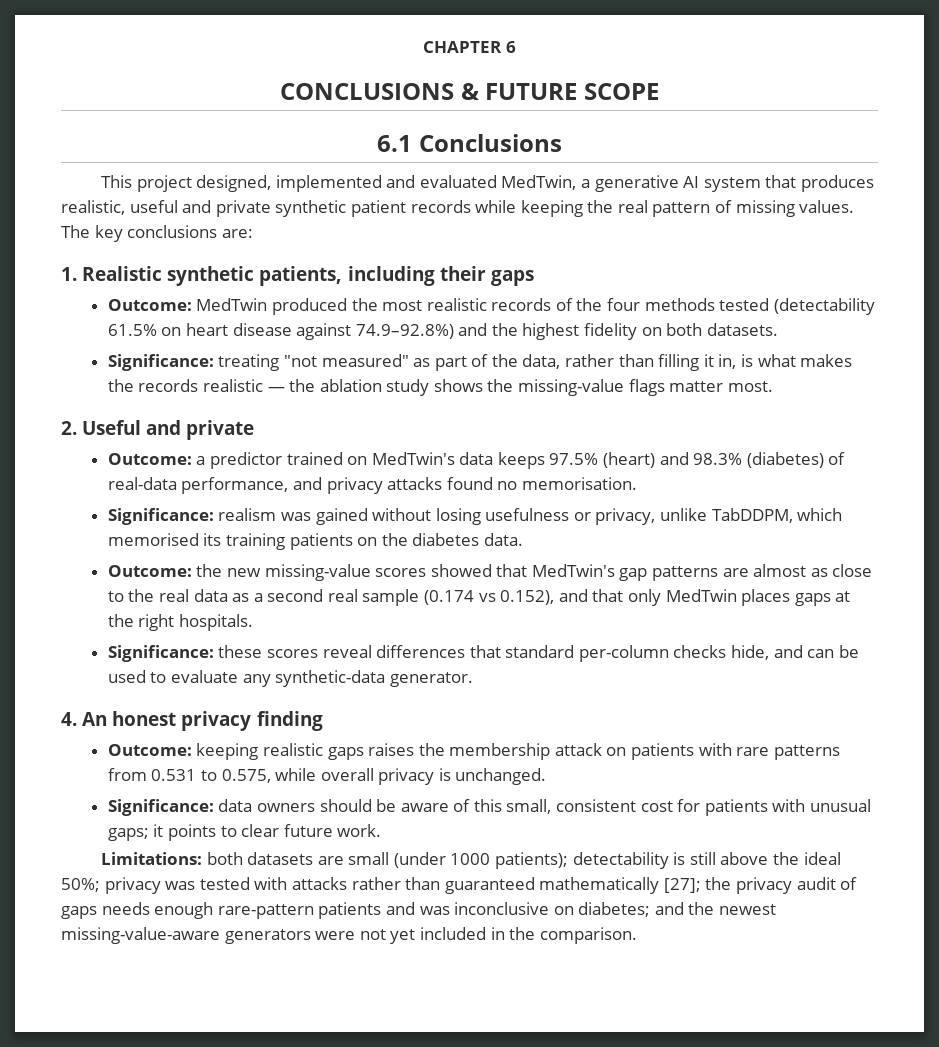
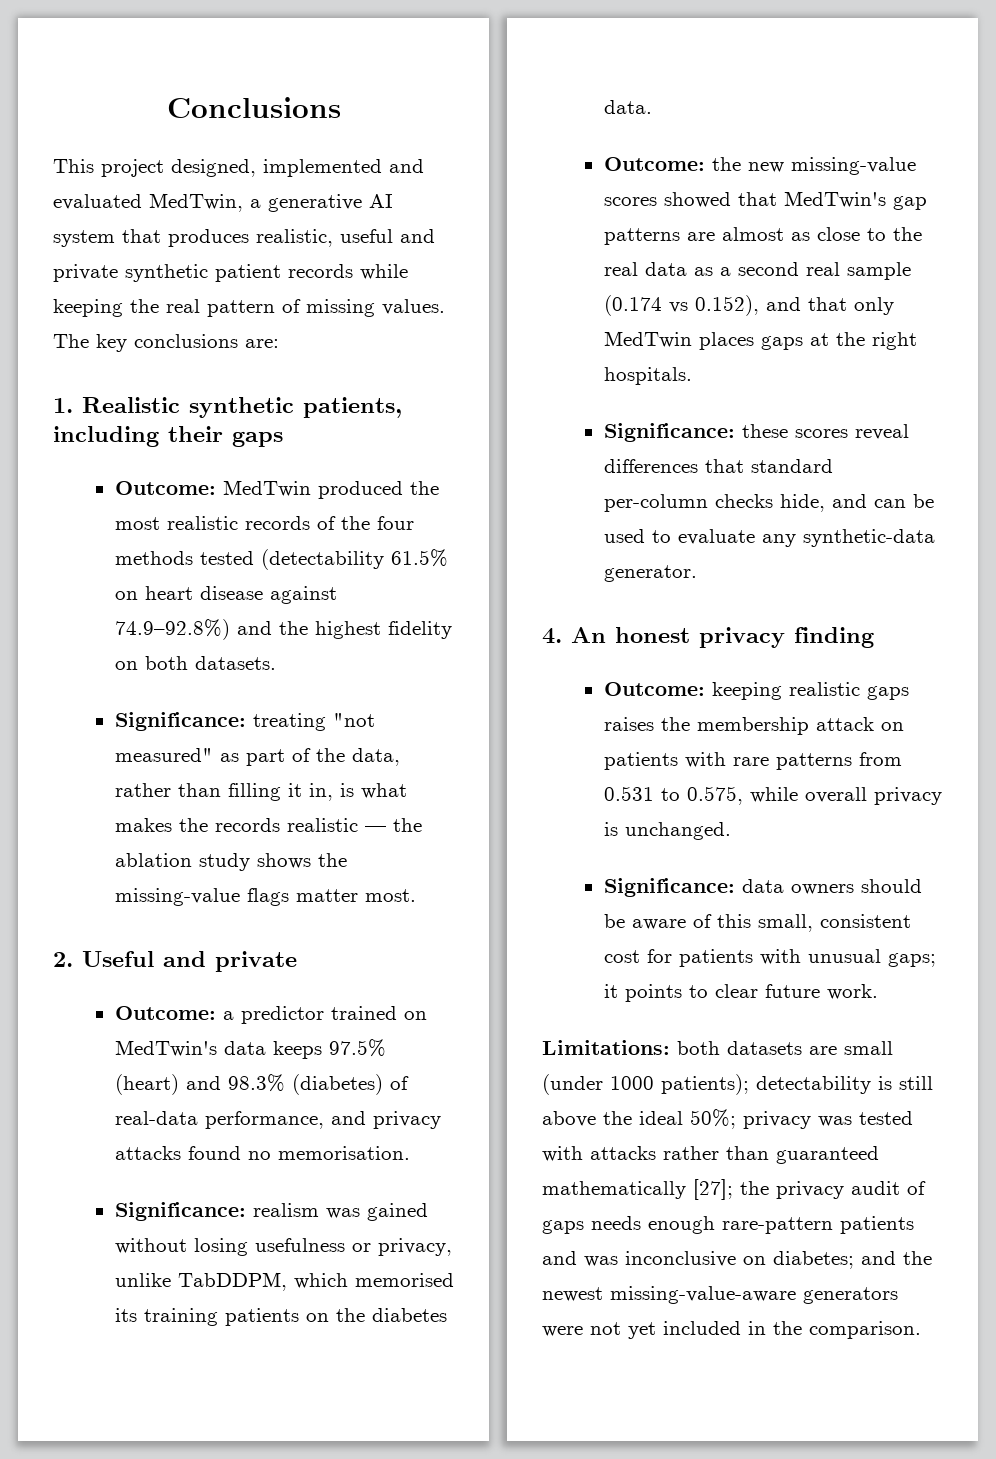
[423,41,516,53] [280,83,659,100] [377,135,413,152] CHAPTER 6 // CONCLUSIONS & FUTURE SCOPE // 6.1 -> (166, 107) none

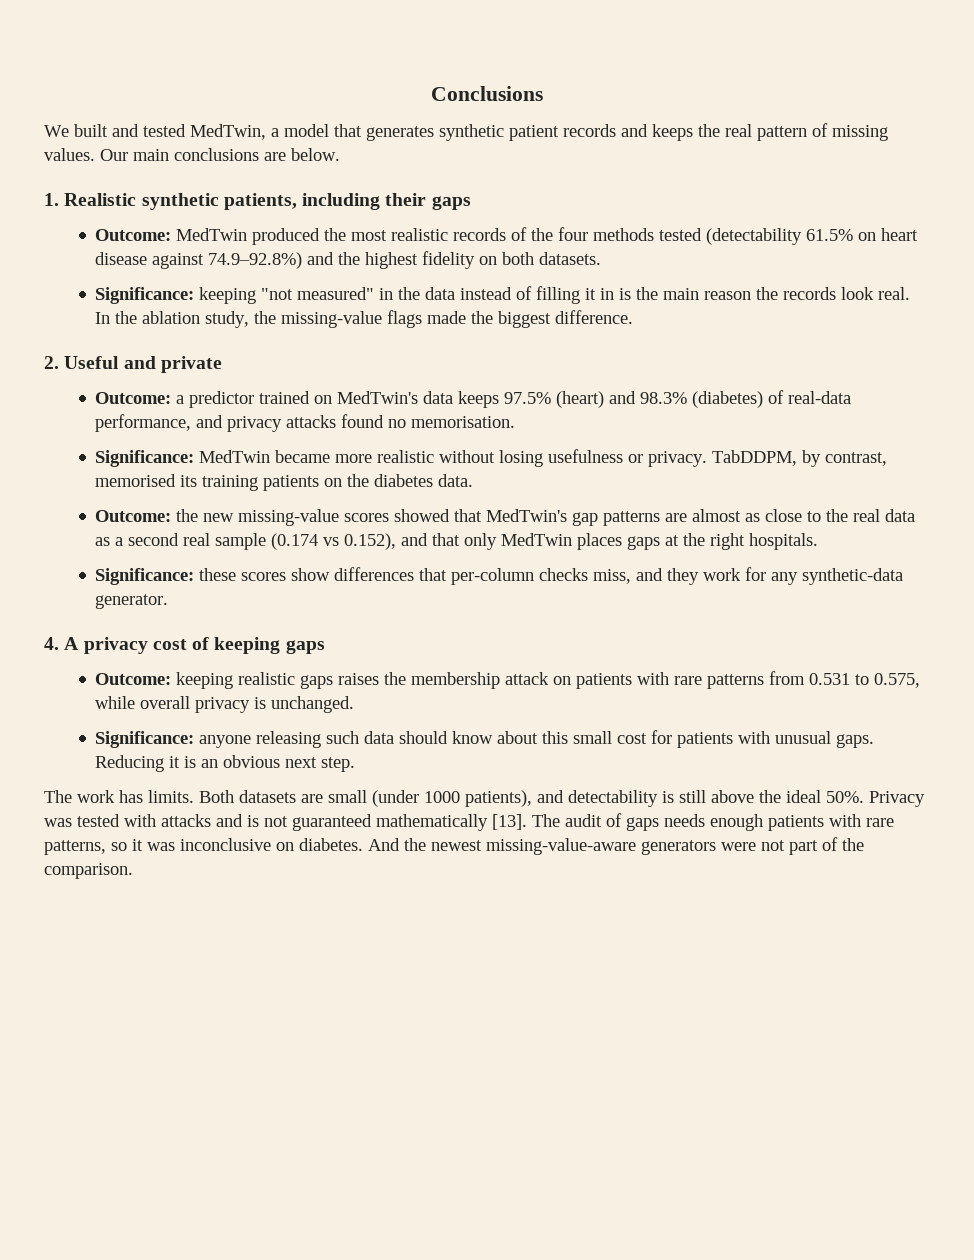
[53,159,424,177] [53,193,393,212] [53,229,435,247] [53,264,118,282] This project designed, implemented and evaluated MedTwin, a generative AI system that produces realistic, useful and private -> [44,124,434,141] We built and tested MedTwin, a model that generates
[360,264,408,280] [53,299,123,317] while keeping -> [621,124,693,141] and keeps
[53,334,279,352] The key conclusions are: -> [100,148,340,161] Our main conclusions are below.
[252,713,326,731] treating -> [199,287,257,304] keeping
[219,748,400,766] [114,783,407,801] [114,818,422,832] [114,853,347,871] [114,888,416,906] as part of the data, rather than filling it in, is what makes the records realistic — the ablation study shows the missing-value flags matter most. -> [379,286,911,304] [95,310,634,328] in the data instead of filling it in is the main reason the records look real. In the ablation study, the missing-value flags made the biggest difference.
[252,1203,428,1221] [114,1238,452,1256] [114,1272,348,1291] realism was gained without losing usefulness or privacy, unlike TabDDPM, which -> [199,449,888,467] MedTwin became more realistic without losing usefulness or privacy. TabDDPM, by contrast,
[854,424,909,440] reveal -> [291,568,331,581] show
[750,459,833,473] standard -> (448, 574) none
[779,494,934,512] [603,529,935,547] [603,565,697,582] [542,627,874,648] hide, and can be used to evaluate any synthetic-data generator. // 4. An honest privacy finding -> [593,567,904,585] [95,594,169,609] [44,637,325,654] miss, and they work for any synthetic-data generator. // 4. A privacy cost of keeping gaps
[741,879,922,895] [603,914,911,932] data owners should be aware of this small, consistent -> [199,731,613,748] anyone releasing such data should know about this small
[887,953,936,967] [603,984,878,1002] [542,1040,720,1055] gaps; it points to clear future work. // Limitations: both -> [836,734,875,748] [95,755,356,772] [44,790,234,803] gaps. Reducing it is an obvious next step. // The work has limits. Both
[661,1074,749,1095] patients); -> [465,790,564,807] patients), and
[690,1109,811,1129] 50%; privacy -> [826,791,925,807] 50%. Privacy
[663,1146,879,1164] [542,1179,844,1200] rather than guaranteed mathematically [27]; the privacy -> [216,814,560,831] and is not guaranteed mathematically [13]. The
[722,1216,914,1234] [542,1251,577,1265] rare-pattern patients and -> [768,814,894,831] [44,839,143,855] patients with rare patterns, so it
[773,1251,896,1269] diabetes; and -> [299,838,400,851] diabetes. And
[628,1321,766,1339] yet included in -> [789,837,838,855] part of

